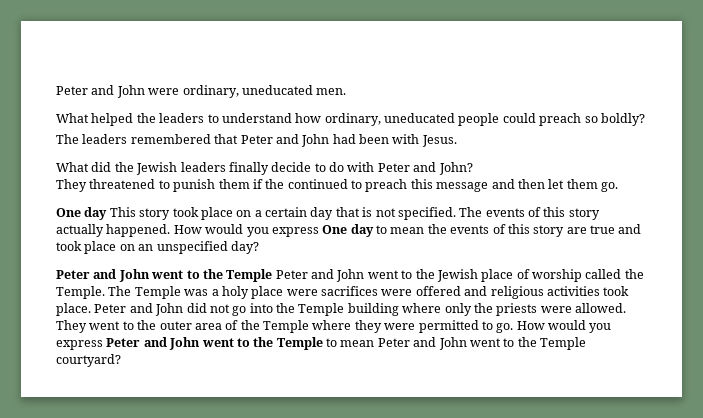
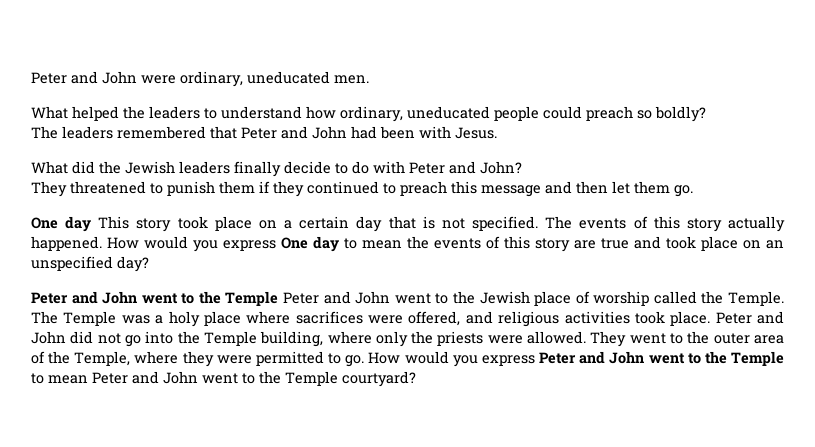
[265,179,285,189] the -> [273,181,304,197] they
[286,289,318,296] were -> [246,311,291,324] where
[415,286,461,296] offered -> [408,311,461,326] offered,
[347,303,399,316] building -> [260,331,324,347] building,
[263,320,309,333] Temple -> [74,351,131,366] Temple,

